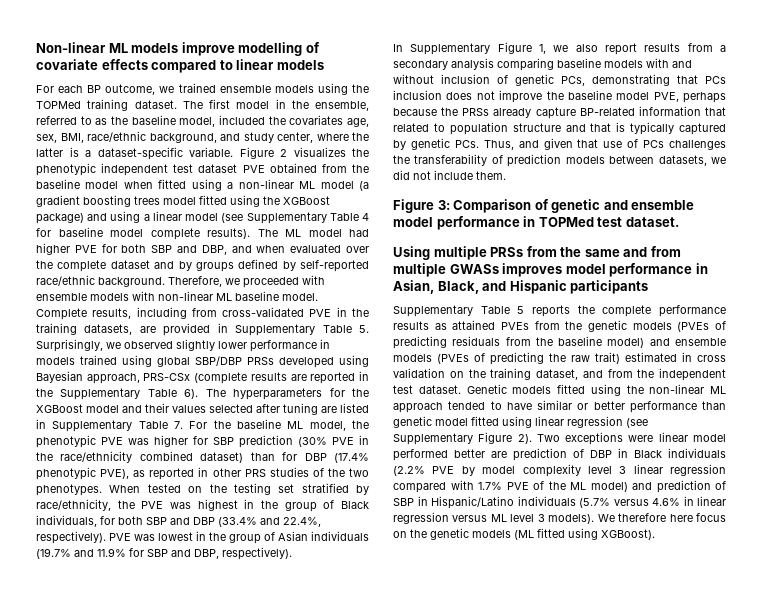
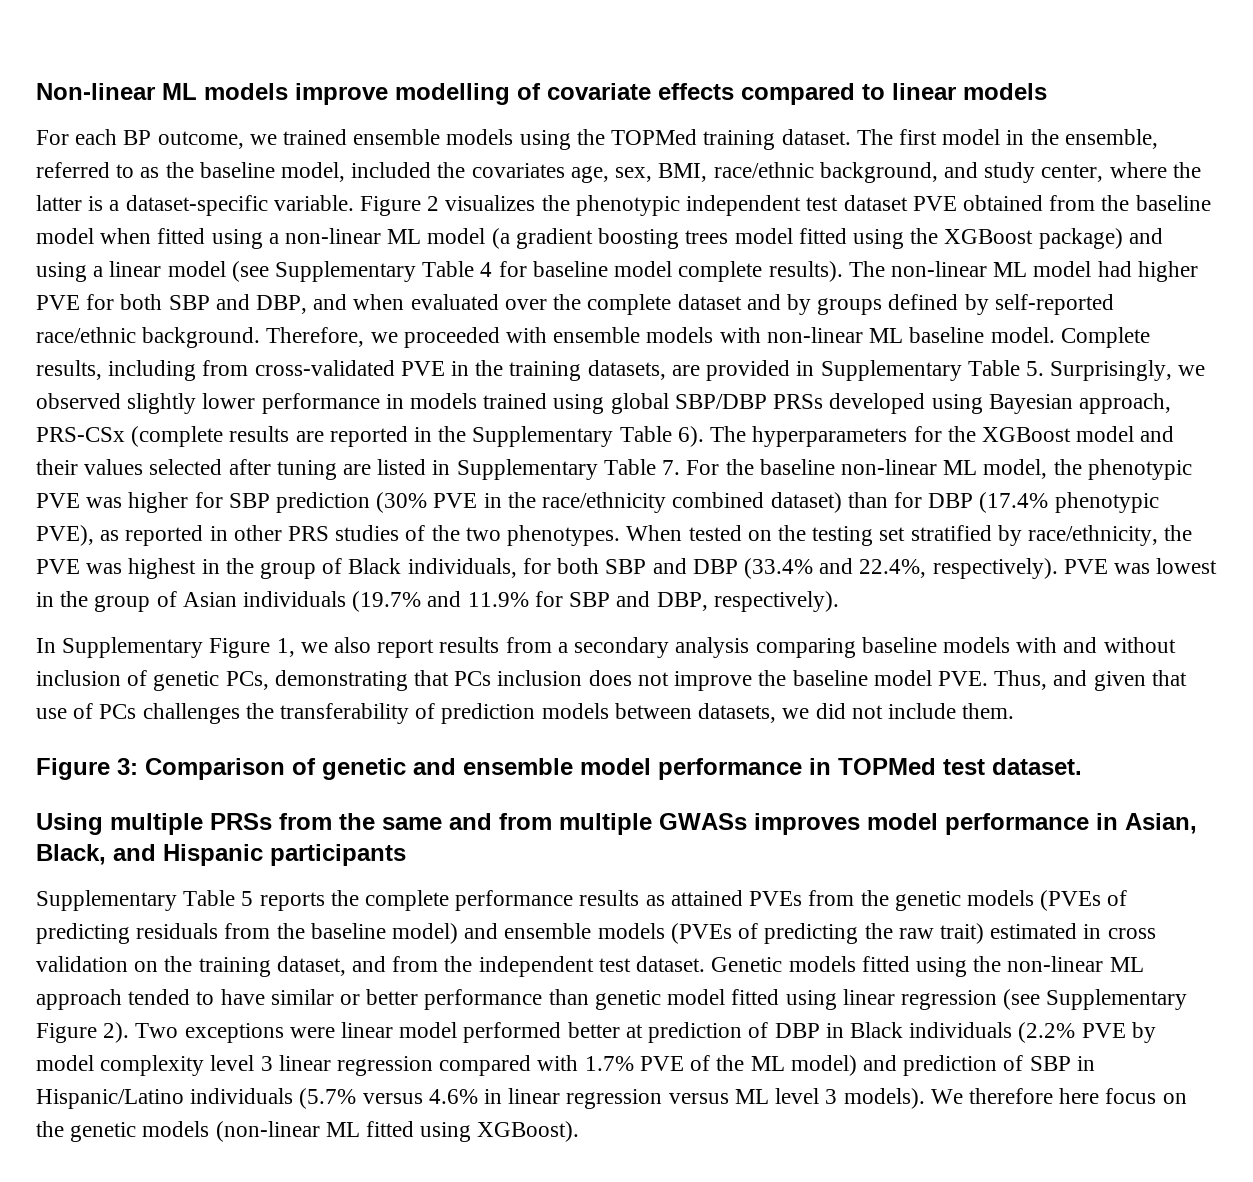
(278, 233) none -> [890,261,987,277] non-linear
(282, 424) none -> [840,459,937,475] non-linear
[653,92,726,103] [393,106,726,119] [393,122,726,135] [393,138,479,150] PVE, perhaps because the PRSs already capture BP-related information that related to population structure and that is typically captured by genetic PCs. -> [937,671,988,686] PVE.
[491,451,507,458] are -> [625,1024,643,1038] at
[514,530,534,540] (ML -> [215,1121,360,1142] (non-linear ML

